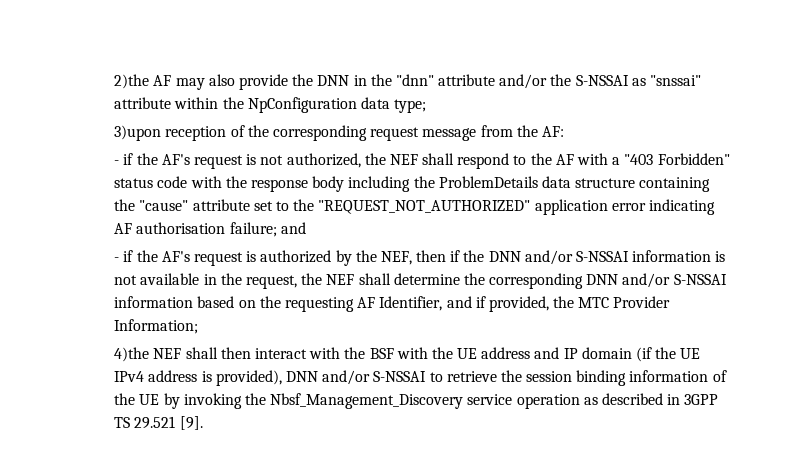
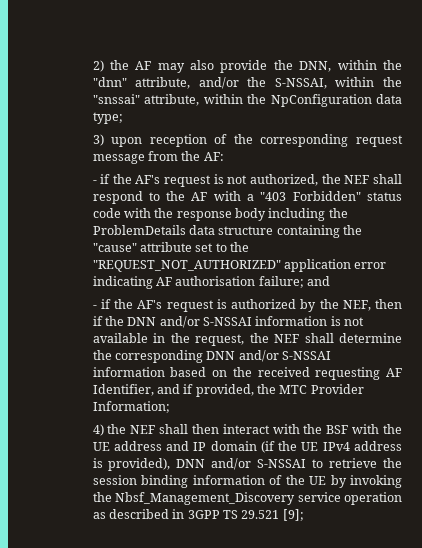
[114,74,150,89] 2)the -> [92,60,129,72] 2) the
[317,75,367,86] DNN in -> [299,60,377,72] DNN, within
[438,74,496,86] attribute -> [135,77,191,89] attribute,
[575,75,702,86] [114,97,172,109] S-NSSAI as "snssai" attribute -> [274,77,402,89] [92,94,200,106] S-NSSAI, within the "snssai" attribute,
[114,125,162,141] 3)upon -> [92,134,143,147] 3) upon
(281, 302) none -> [257,367,310,377] received
[114,347,150,362] 4)the -> [92,424,127,436] 4) the
[179,416,203,430] [9]. -> [282,509,304,521] [9];

